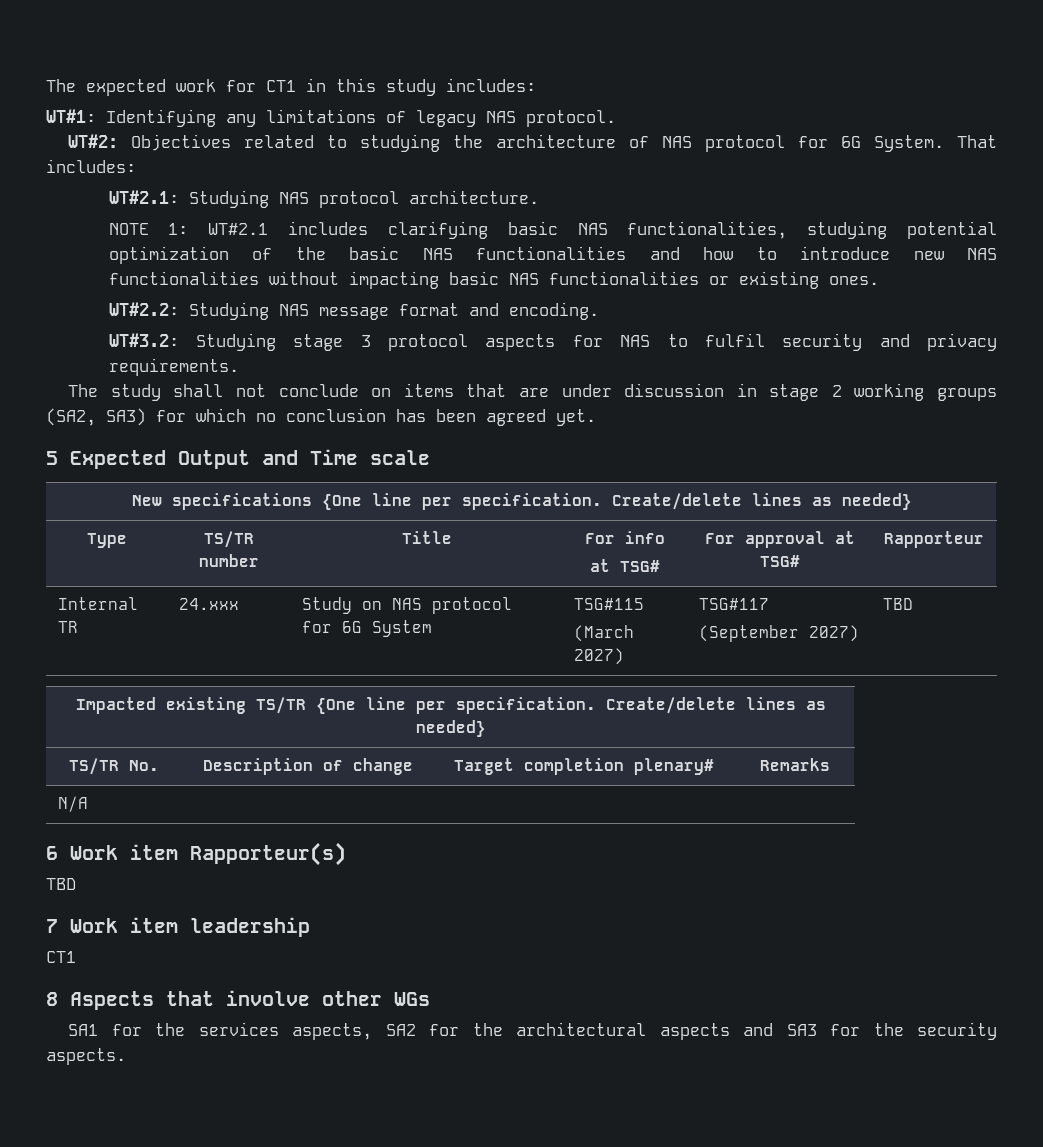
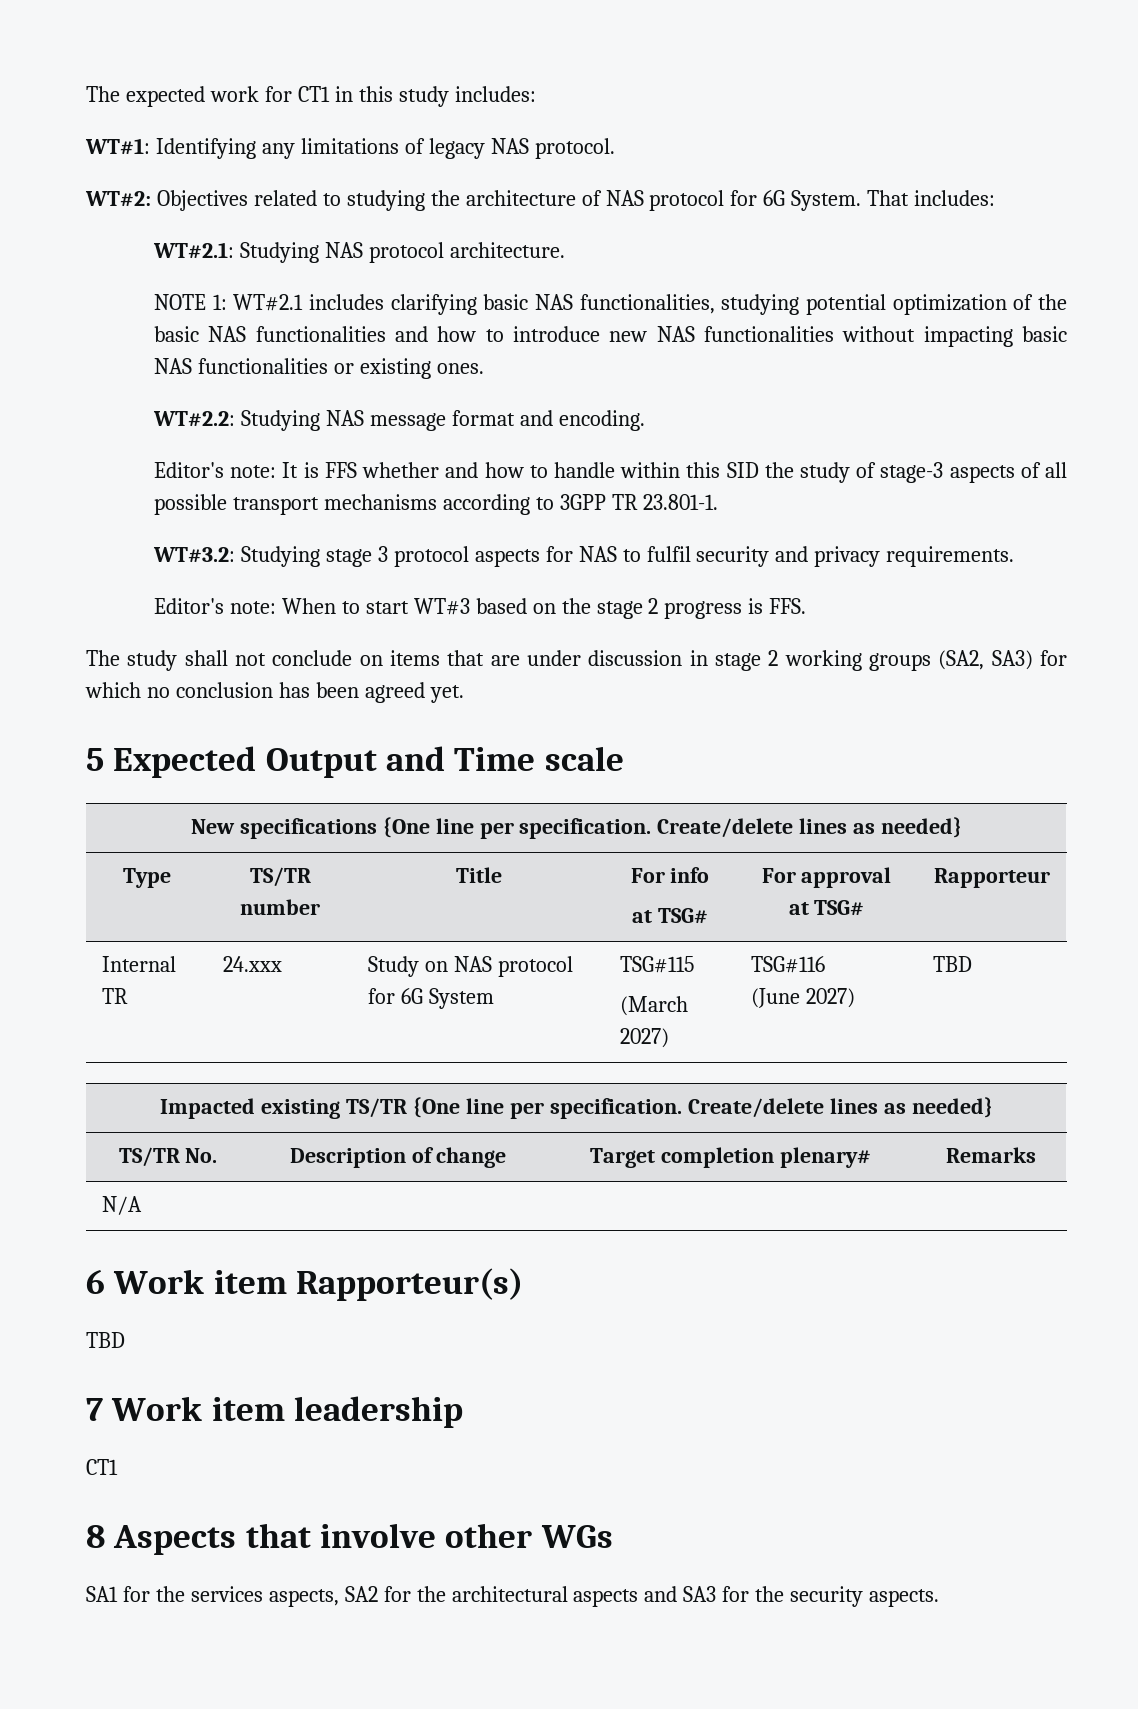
(599, 311) none -> [154,462,1067,483] [154,494,718,515] // Editor's note: It is FFS whether and how to handle within this SID the study of stage-3 aspects of all possible transport mechanisms according to 3GPP TR 23.801-1.
(239, 367) none -> [154,598,807,619] // Editor's note: When to start WT#3 based on the stage 2 progress is FFS.
[698,598,769,610] [698,625,799,642] TSG#117 // (September -> [750,956,825,973] [750,988,800,1008] TSG#116 // (June

